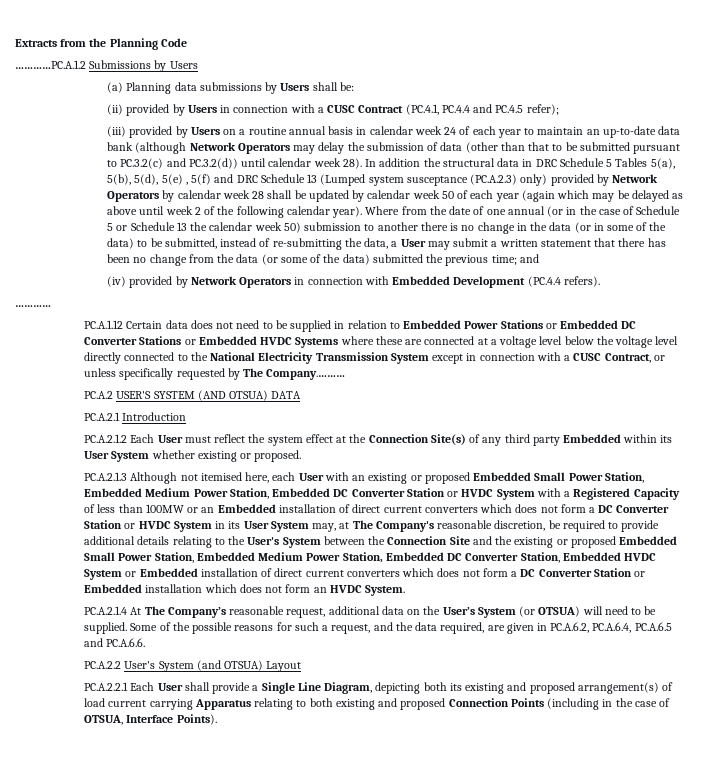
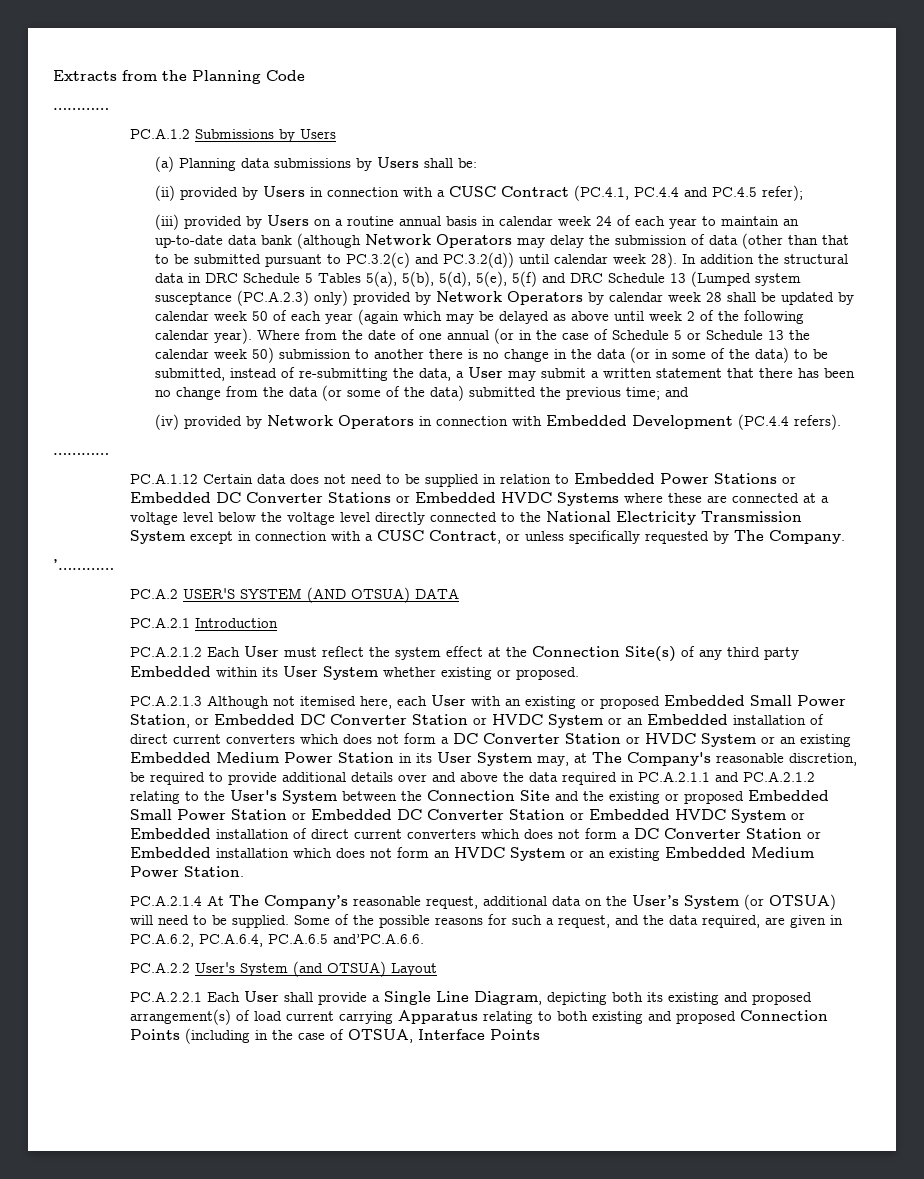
[15,60,86,69] …………PC.A.1.2 -> [53,108,109,110] [129,128,190,139] ………… // PC.A.1.2
[161,174,188,185] 5(e) , -> [476,271,508,287] 5(e),
[266,369,346,380] Company.……… -> [768,530,845,544] [53,559,114,570] Company. // ’…………
[84,488,269,499] Embedded Medium Power Station, -> [194,717,209,725] or
[536,488,680,500] [84,504,184,513] with a Registered Capacity of less than 100MW -> (603, 721) none
(212, 526) none -> [760,734,851,747] [129,752,394,763] or an existing Embedded Medium Power Station
(170, 540) none -> [397,771,815,785] over and above the data required in PC.A.2.1.1 and PC.A.2.1.2
[154,552,560,563] Station, Embedded Medium Power Station, Embedded DC Converter Station, -> [230,809,584,820] Station or Embedded DC Converter Station or
[365,585,406,596] System. -> [509,847,814,861] [129,866,244,877] System or an existing Embedded Medium Power Station.
[84,638,146,647] and PC.A.6.6. -> [332,933,424,944] and’PC.A.6.6.
[176,714,217,725] Points). -> [489,1029,540,1040] Points

